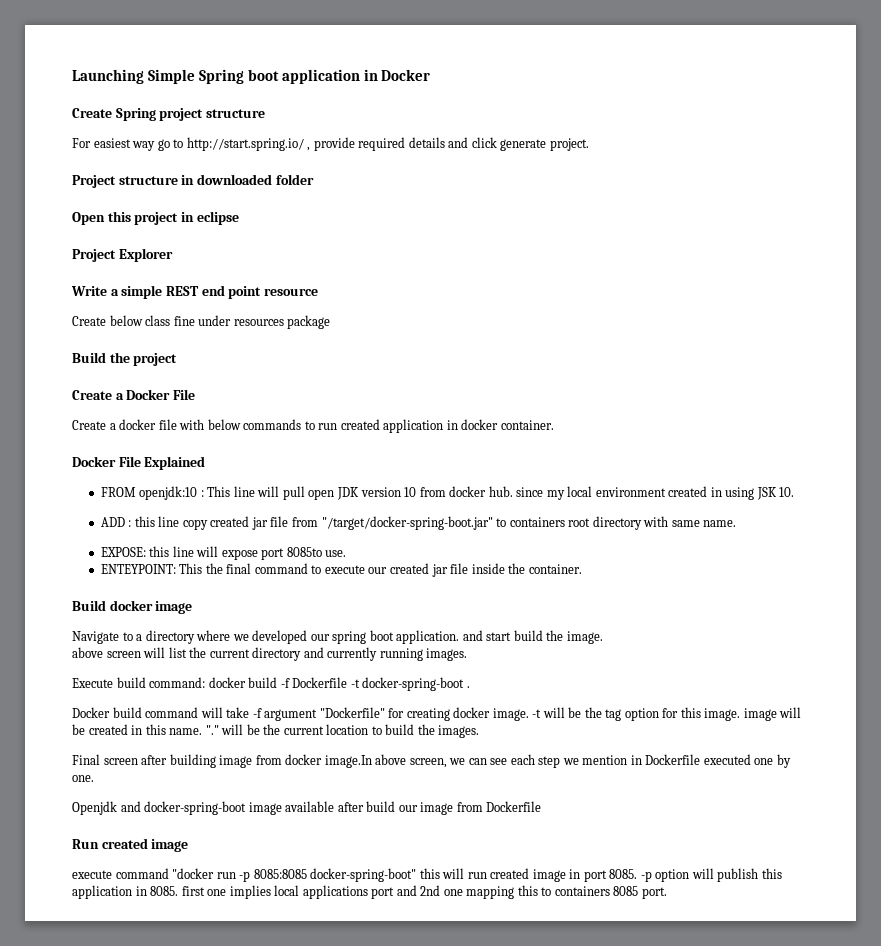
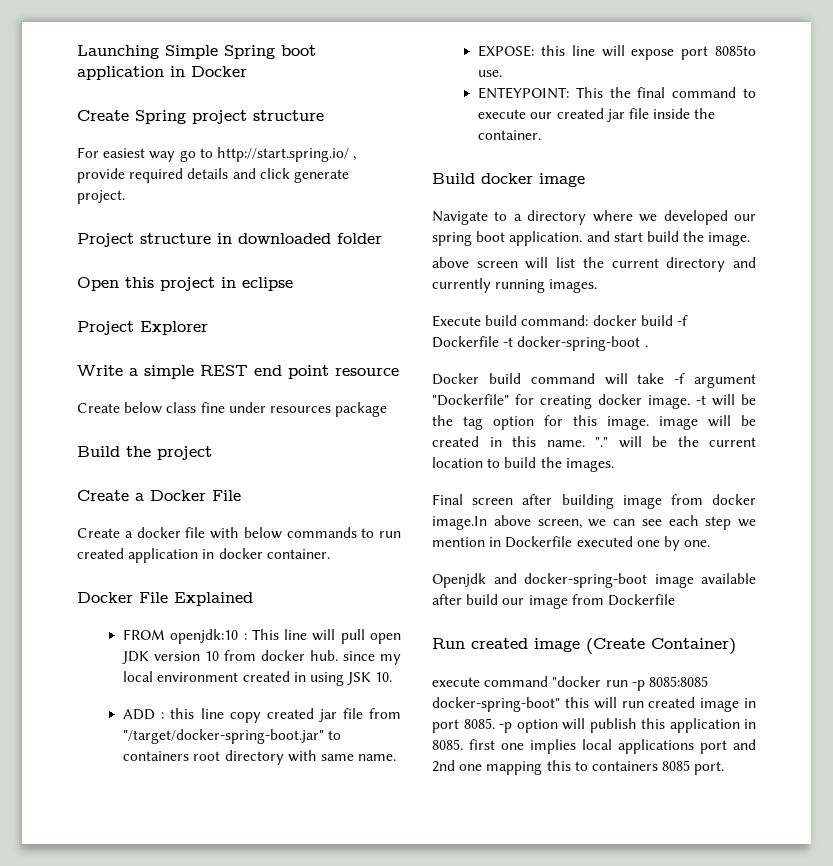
(189, 845) none -> [586,638,736,655] (Create Container)

